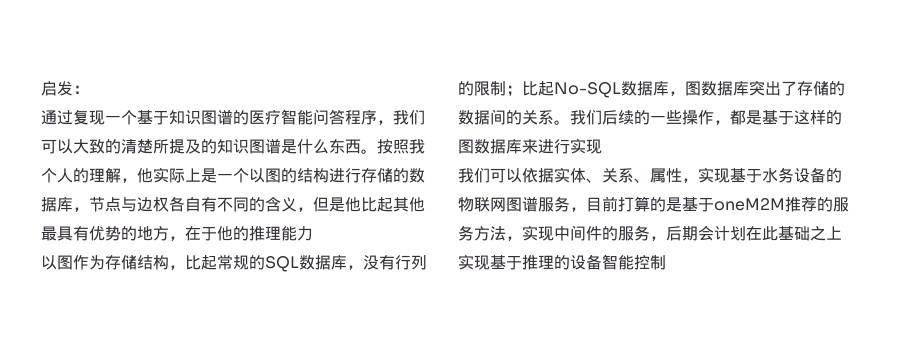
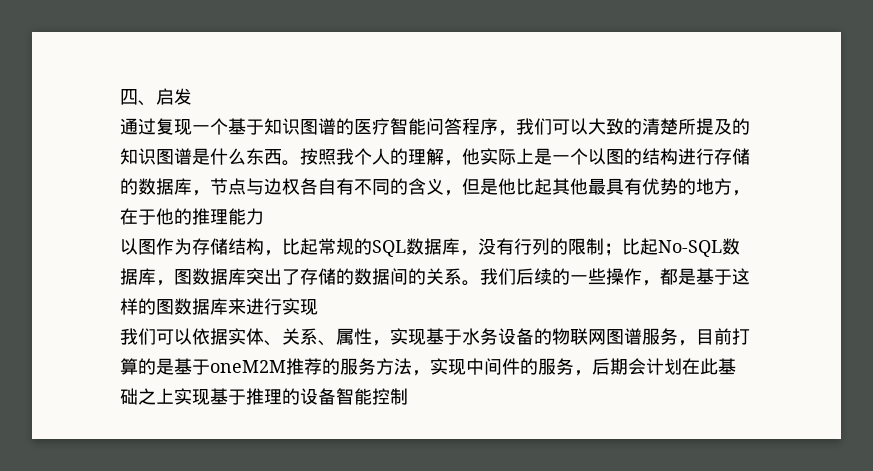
(41, 88) none -> [120,89,156,106] 四、
[73,85,89,94] ： -> (192, 96) none

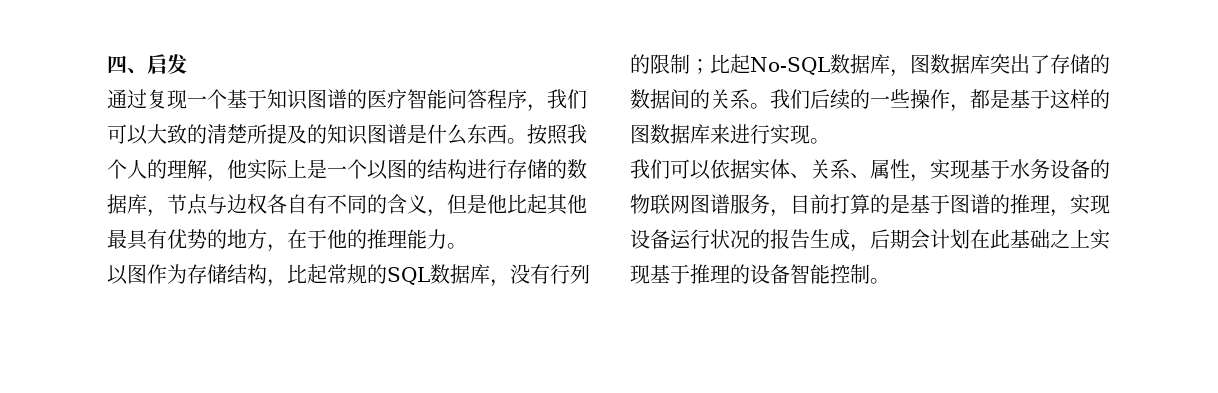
(264, 216) none -> [447,243,467,249] 。
(318, 307) none -> [810,138,830,144] 。
[210,358,574,376] oneM2M推荐的服务方法，实现中间件的服务 -> [950,194,1110,217] [630,229,850,250] 图谱的推理，实现设备运行状况的报告生成
(408, 396) none -> [870,278,890,284] 。

